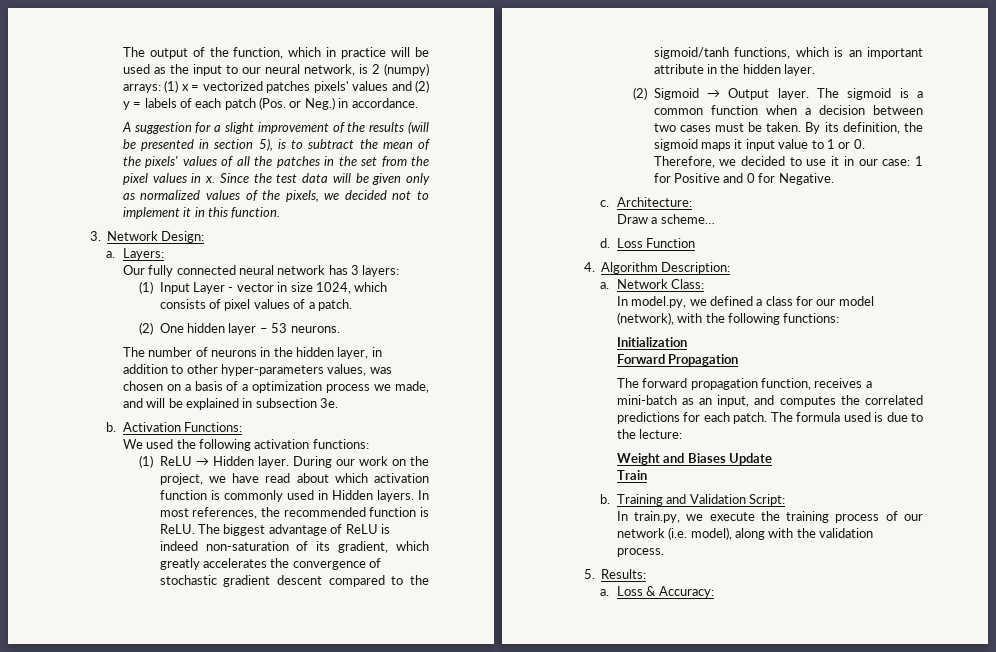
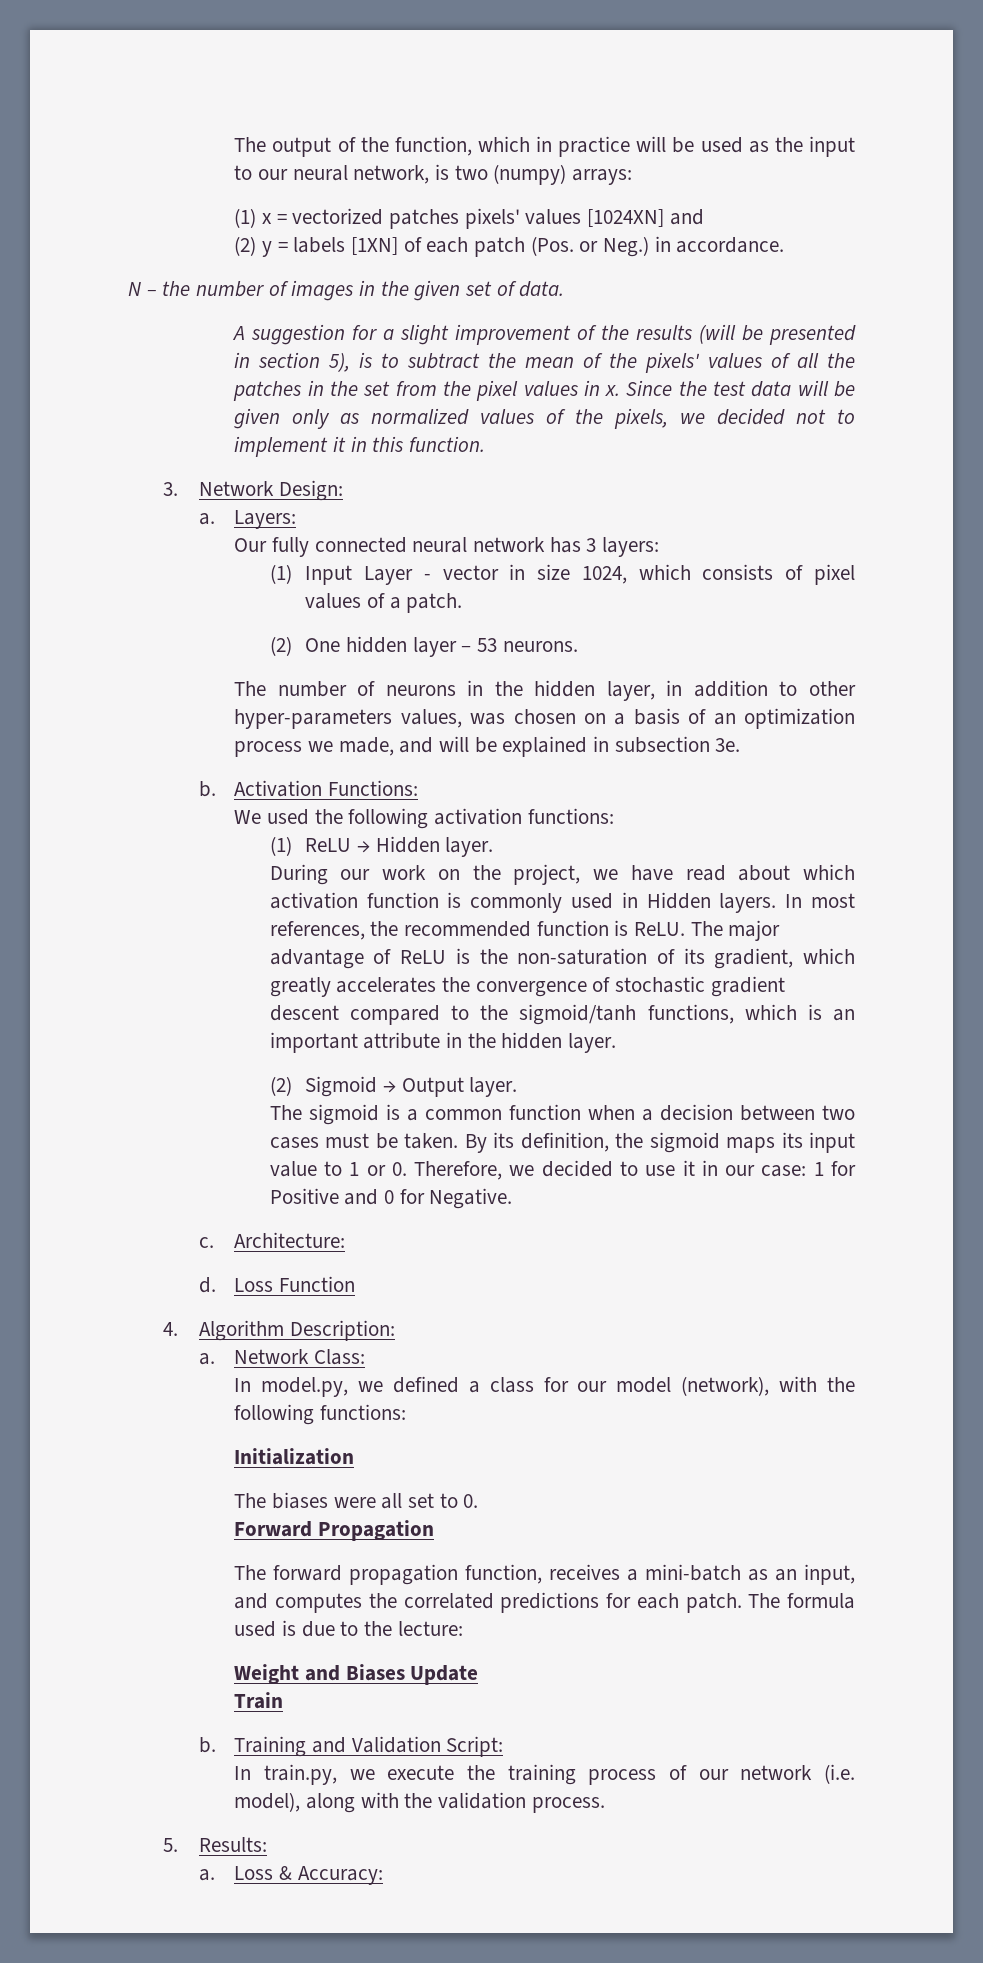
[371,64,380,74] 2 -> [454,165,488,180] two
(161, 88) none -> (632, 177) //
[391,81,412,91] and -> [586,209,704,227] [1024XN] and //
(177, 103) none -> [350,237,398,255] [1XN]
(418, 103) none -> [128,280,565,301] // N – the number of images in the given set of data.
[242,384,249,391] a -> [713,713,736,725] an
(289, 462) none -> (494, 847) //
[223,524,266,536] biggest -> [728,920,781,941] major
[159,541,198,551] indeed -> [479,949,508,964] the
(809, 94) none -> (518, 1087) //
[734,139,743,149] it -> [781,1132,803,1148] its
[616,214,715,224] // Draw a scheme… -> (346, 1240) none
(687, 342) none -> [234,1492,479,1509] // The biases were all set to 0.

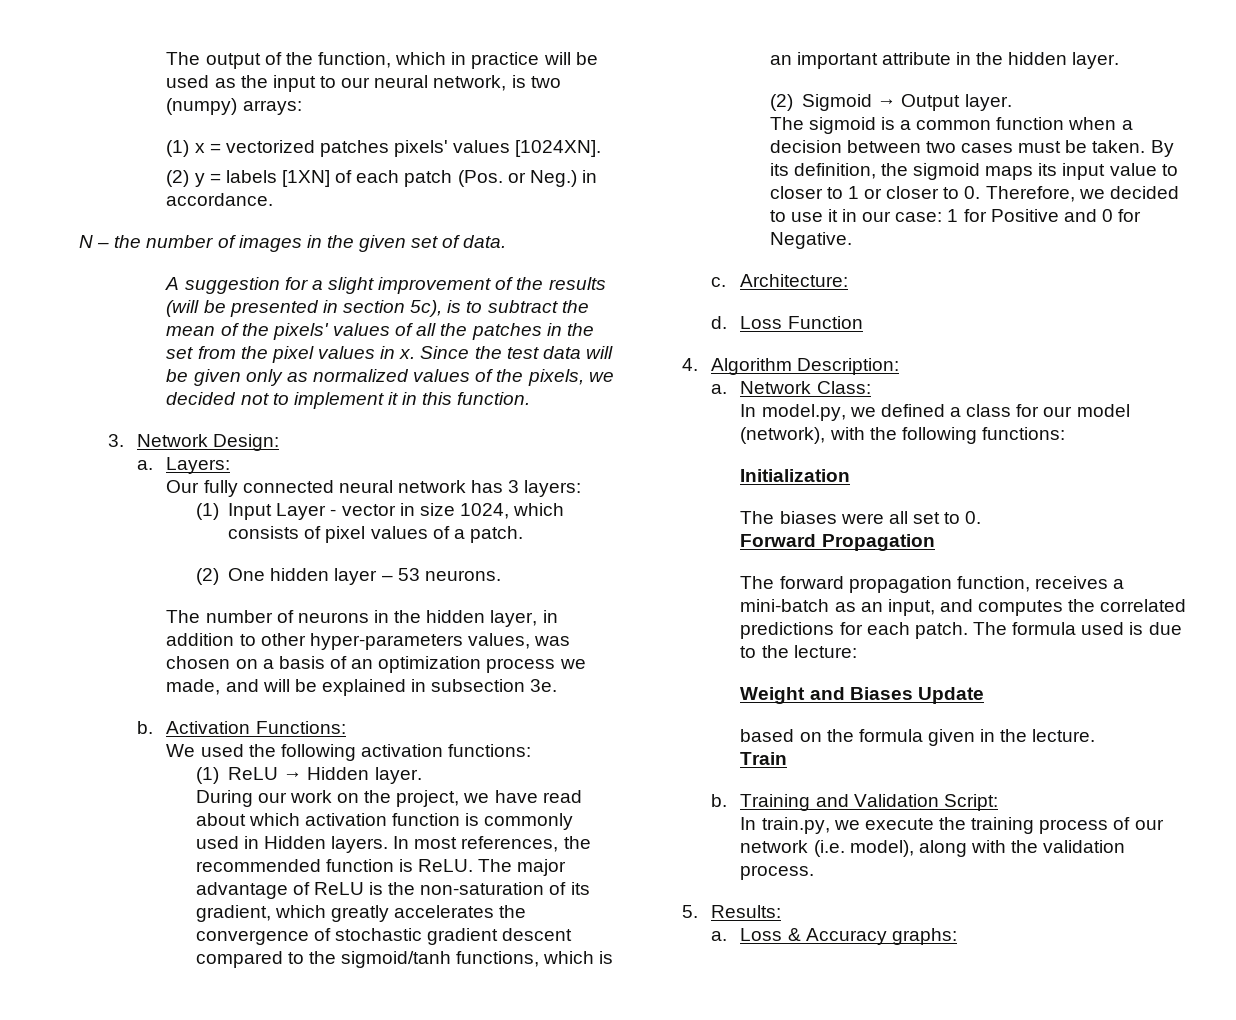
[586,209,704,227] [1024XN] and -> [515,140,602,157] [1024XN].
[329,352,351,372] 5), -> [410,300,443,317] 5c),
[349,1162,386,1176] 1 or -> [769,186,960,199] closer to 1 or closer to
(479, 1675) none -> [740,729,1096,746] // based on the formula given in the lecture.
[297,1866,383,1885] Accuracy: -> [805,928,957,945] Accuracy graphs:

